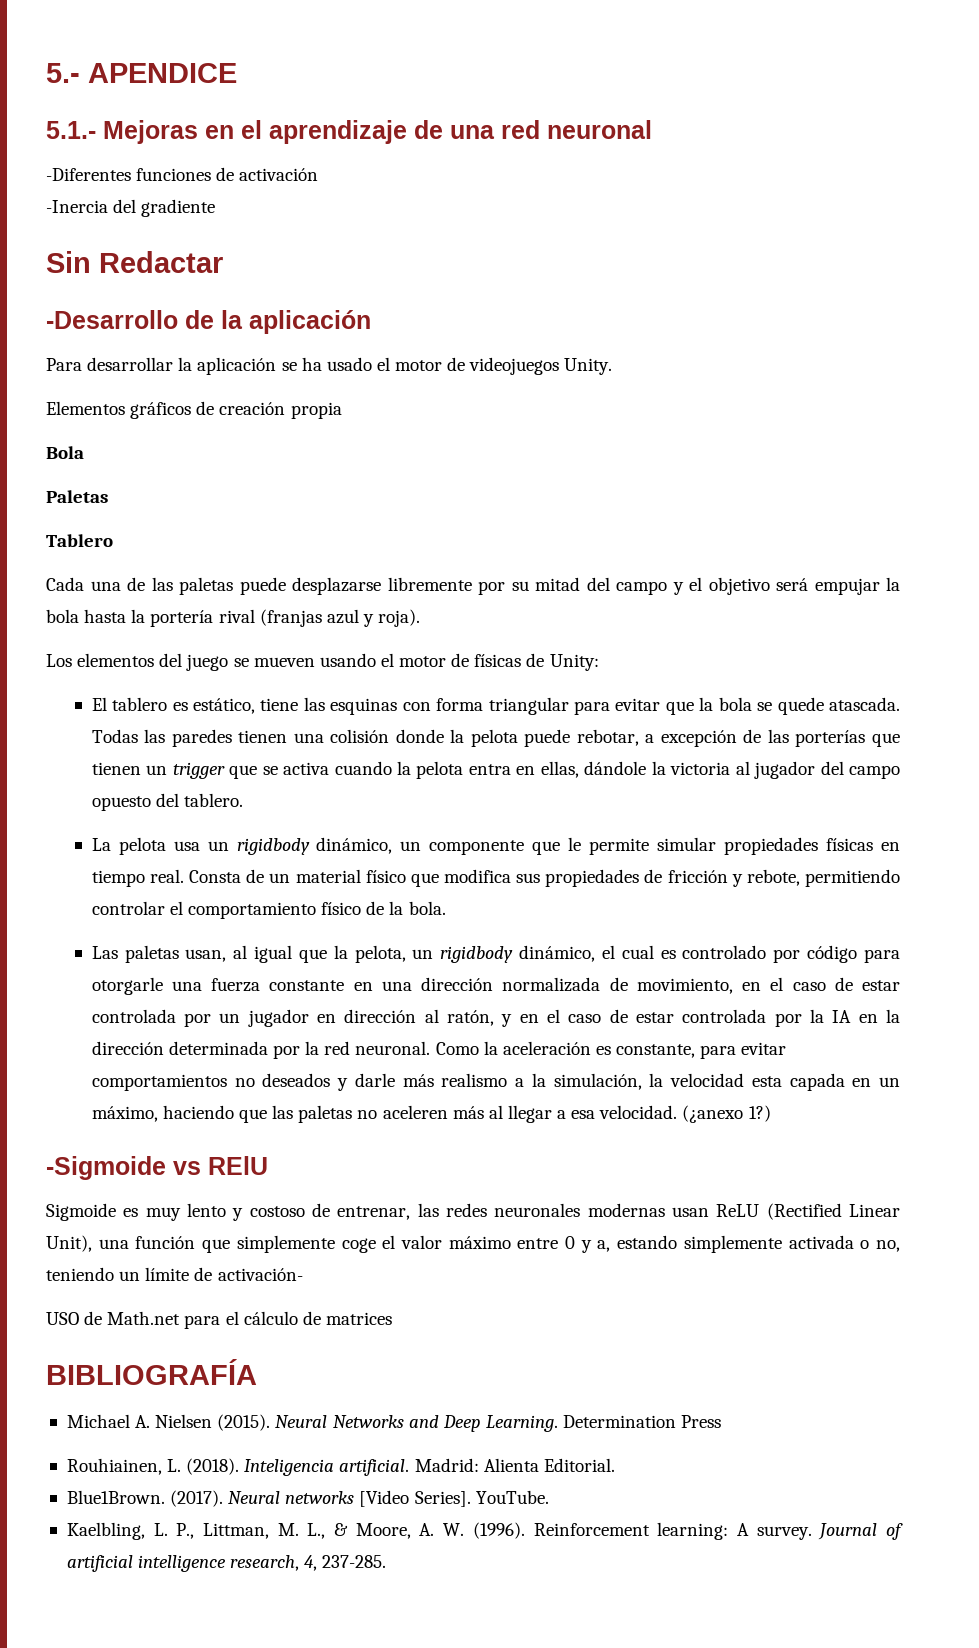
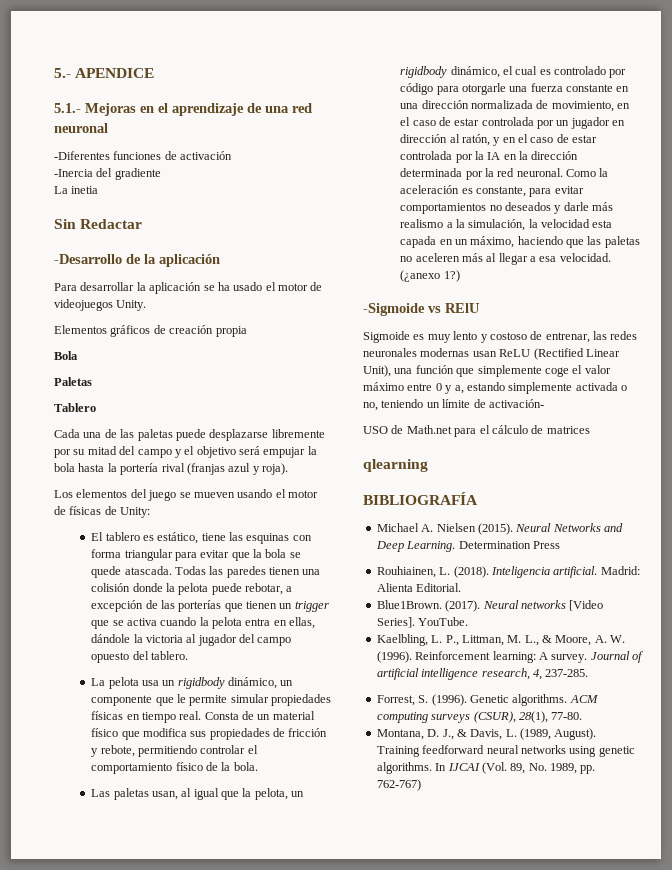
(216, 208) none -> [54,186,99,194] // La inetia
(392, 1318) none -> [363,459,428,472] // qlearning
(387, 1561) none -> [376,694,598,706] [376,711,583,723] [376,728,597,740] [376,745,635,757] [376,762,596,774] [376,779,421,791] // Forrest, S. (1996). Genetic algorithms. ACM computing surveys (CSUR), 28(1), 77-80. // Montana, D. J., & Davis, L. (1989, August). Training feedforward neural networks using genetic algorithms. In IJCAI (Vol. 89, No. 1989, pp. 762-767)

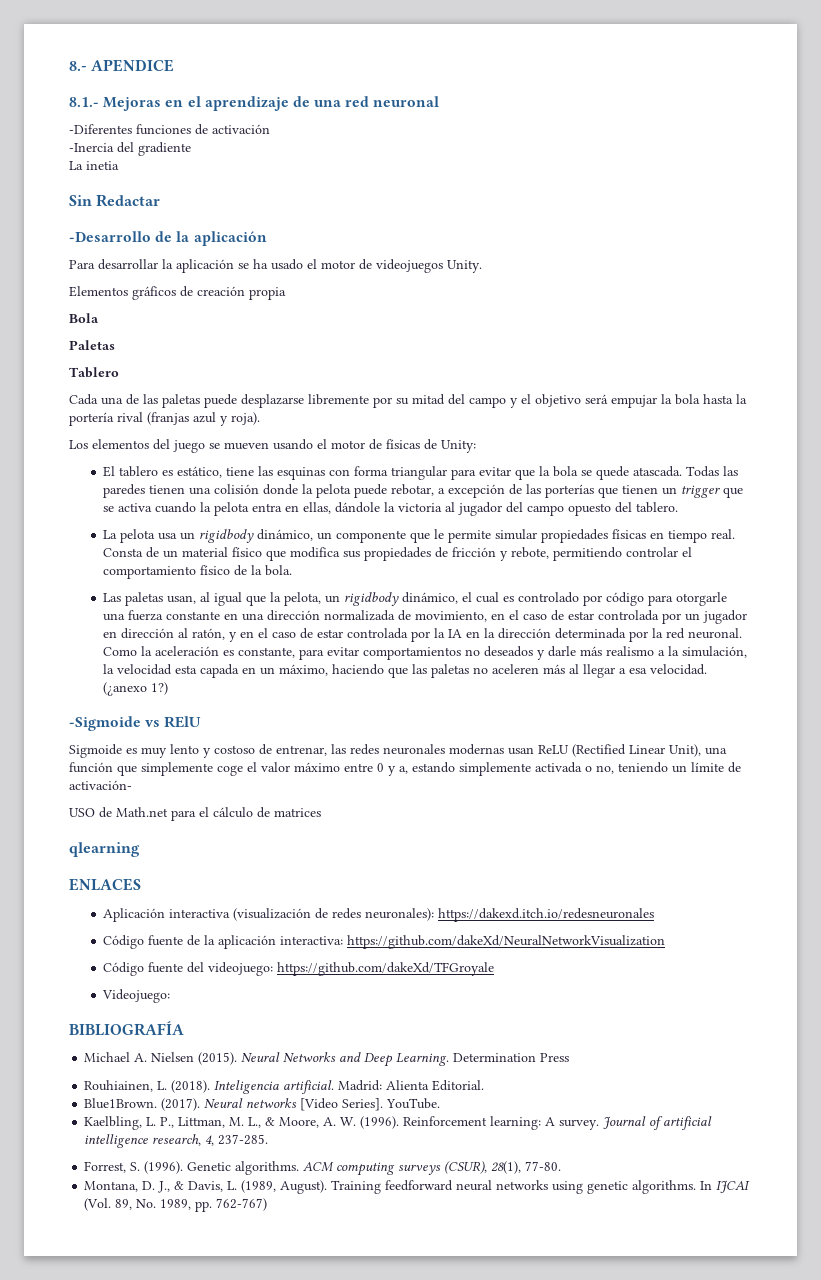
[54,68,71,78] 5.- -> [69,61,87,71] 8.-
[54,103,81,113] 5.1.- -> [69,97,99,107] 8.1.-
(428, 465) none -> [69,878,141,891] [103,908,655,922] [103,935,666,949] [103,962,495,976] [102,989,171,1003] // ENLACES // Aplicación interactiva (visualización de redes neuronales): https://dakexd.itch.io/redesneuronales // Código fuente de la aplicación interactiva: https://github.com/dakeXd/NeuralNetworkVisualization // Código fuente del videojuego: https://github.com/dakeXd/TFGroyale // Videojuego:

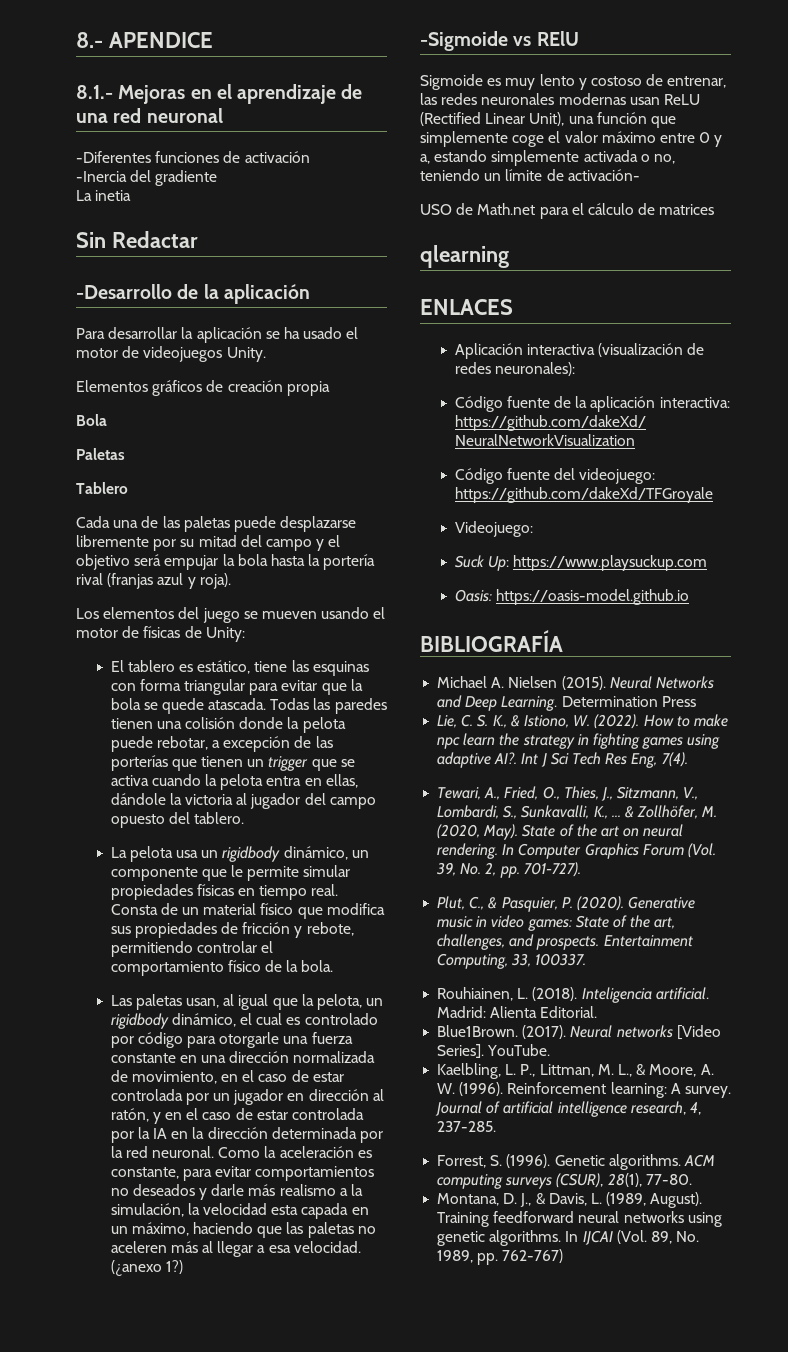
[438,908,655,922] https://dakexd.itch.io/redesneuronales -> (575, 369) none
(171, 996) none -> [454,555,707,571] [454,589,689,605] // Suck Up: https://www.playsuckup.com // Oasis: https://oasis-model.github.io
(570, 1057) none -> [437,714,728,729] [437,733,721,749] [437,752,688,768] [437,786,699,801] [437,805,718,819] [437,824,684,840] [437,843,716,859] [436,862,581,878] [437,896,696,912] [437,915,676,931] [437,934,693,950] [437,953,587,969] // Lie, C. S. K., & Istiono, W. (2022). How to make npc learn the strategy in fighting games using adaptive AI?. Int J Sci Tech Res Eng, 7(4). // Tewari, A., Fried, O., Thies, J., Sitzmann, V., Lombardi, S., Sunkavalli, K., ... & Zollhöfer, M. (2020, May). State of the art on neural rendering. In Computer Graphics Forum (Vol. 39, No. 2, pp. 701-727). // Plut, C., & Pasquier, P. (2020). Generative music in video games: State of the art, challenges, and prospects. Entertainment Computing, 33, 100337.

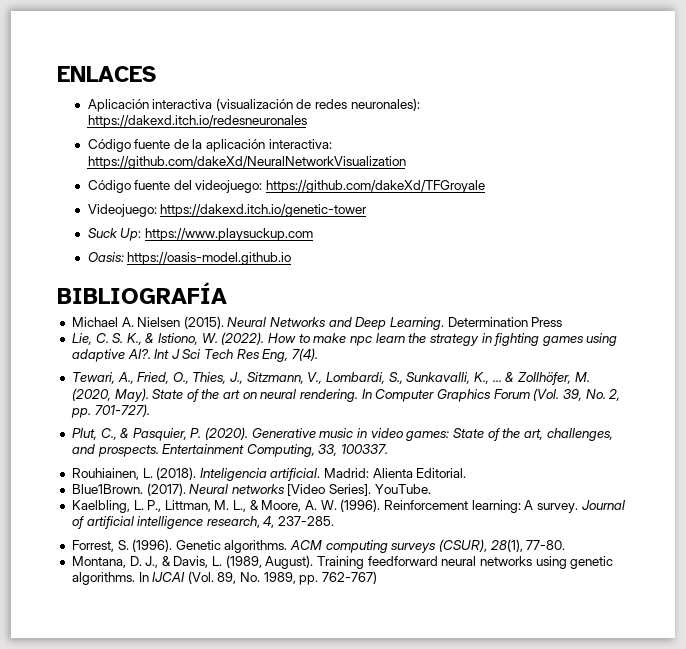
[76,32,213,48] [76,84,363,104] [76,108,223,123] [76,151,310,163] [76,170,218,186] [76,190,132,201] [76,231,198,248] [76,284,310,304] [76,327,359,343] [76,346,266,362] [76,380,330,396] [76,414,107,426] [76,448,125,460] [76,482,128,494] [76,516,357,532] [76,535,341,551] [76,554,376,570] [76,573,231,589] [76,607,386,623] [76,626,245,642] [110,660,369,676] [110,679,363,695] [110,698,387,714] [110,717,346,733] [110,736,333,752] [110,755,355,771] [110,774,358,790] [110,793,376,809] [110,812,244,828] [110,846,369,862] [110,865,351,881] [110,884,339,900] [110,903,385,919] [110,922,354,938] [110,941,273,957] [110,960,334,976] [110,994,384,1010] [110,1013,378,1029] [110,1032,353,1048] [110,1051,376,1063] [110,1070,344,1084] [110,1089,384,1105] [110,1108,364,1124] [110,1127,383,1143] [110,1146,372,1158] [110,1166,375,1181] [110,1184,363,1200] [110,1203,369,1219] [110,1222,376,1238] [110,1241,361,1257] [110,1260,183,1276] [420,31,579,51] [420,74,727,90] [420,93,700,105] [420,112,676,128] [420,131,723,147] [420,150,675,166] [420,169,640,181] [420,203,715,219] [420,245,509,268] 8.- APENDICE // 8.1.- Mejoras en el aprendizaje de una red neuronal // -Diferentes funciones de activación // -Inercia del gradiente // La inetia // Sin Redactar // -Desarrollo de la aplicación // Para desarrollar la aplicación se ha usado el motor de videojuegos Unity. // Elementos gráficos de creación propia // Bola // Paletas // Tablero // Cada una de las paletas puede desplazarse libremente por su mitad del campo y el objetivo será empujar la bola hasta la portería rival (franjas azul y roja). // Los elementos del juego se mueven usando el motor de físicas de Unity: // El tablero es estático, tiene las esquinas con forma triangular para evitar que la bola se quede atascada. Todas las paredes tienen una colisión donde la pelota puede rebotar, a excepción de las porterías que tienen un trigger que se activa cuando la pelota entra en ellas, dándole la victoria al jugador del campo opuesto del tablero. // La pelota usa un rigidbody dinámico, un componente que le permite simular propiedades físicas en tiempo real. Consta de un material físico que modifica sus propiedades de fricción y rebote, permitiendo controlar el comportamiento físico de la bola. // Las paletas usan, al igual que la pelota, un rigidbody dinámico, el cual es controlado por código para otorgarle una fuerza constante en una dirección normalizada de movimiento, en el caso de estar controlada por un jugador en dirección al ratón, y en el caso de estar controlada por la IA en la dirección determinada por la red neuronal. Como la aceleración es constante, para evitar comportamientos no deseados y darle más realismo a la simulación, la velocidad esta capada en un máximo, haciendo que las paletas no aceleren más al llegar a esa velocidad. (¿anexo 1?) // -Sigmoide vs RElU // Sigmoide es muy lento y costoso de entrenar, las redes neuronales modernas usan ReLU (Rectified Linear Unit), una función que simplemente coge el valor máximo entre 0 y a, estando simplemente activada o no, teniendo un límite de activación- // USO de Math.net para el cálculo de matrices // qlearning // -> (57, 74) none
(575, 369) none -> [87,115,307,128] https://dakexd.itch.io/redesneuronales
(533, 529) none -> [160,204,368,217] https://dakexd.itch.io/genetic-tower

